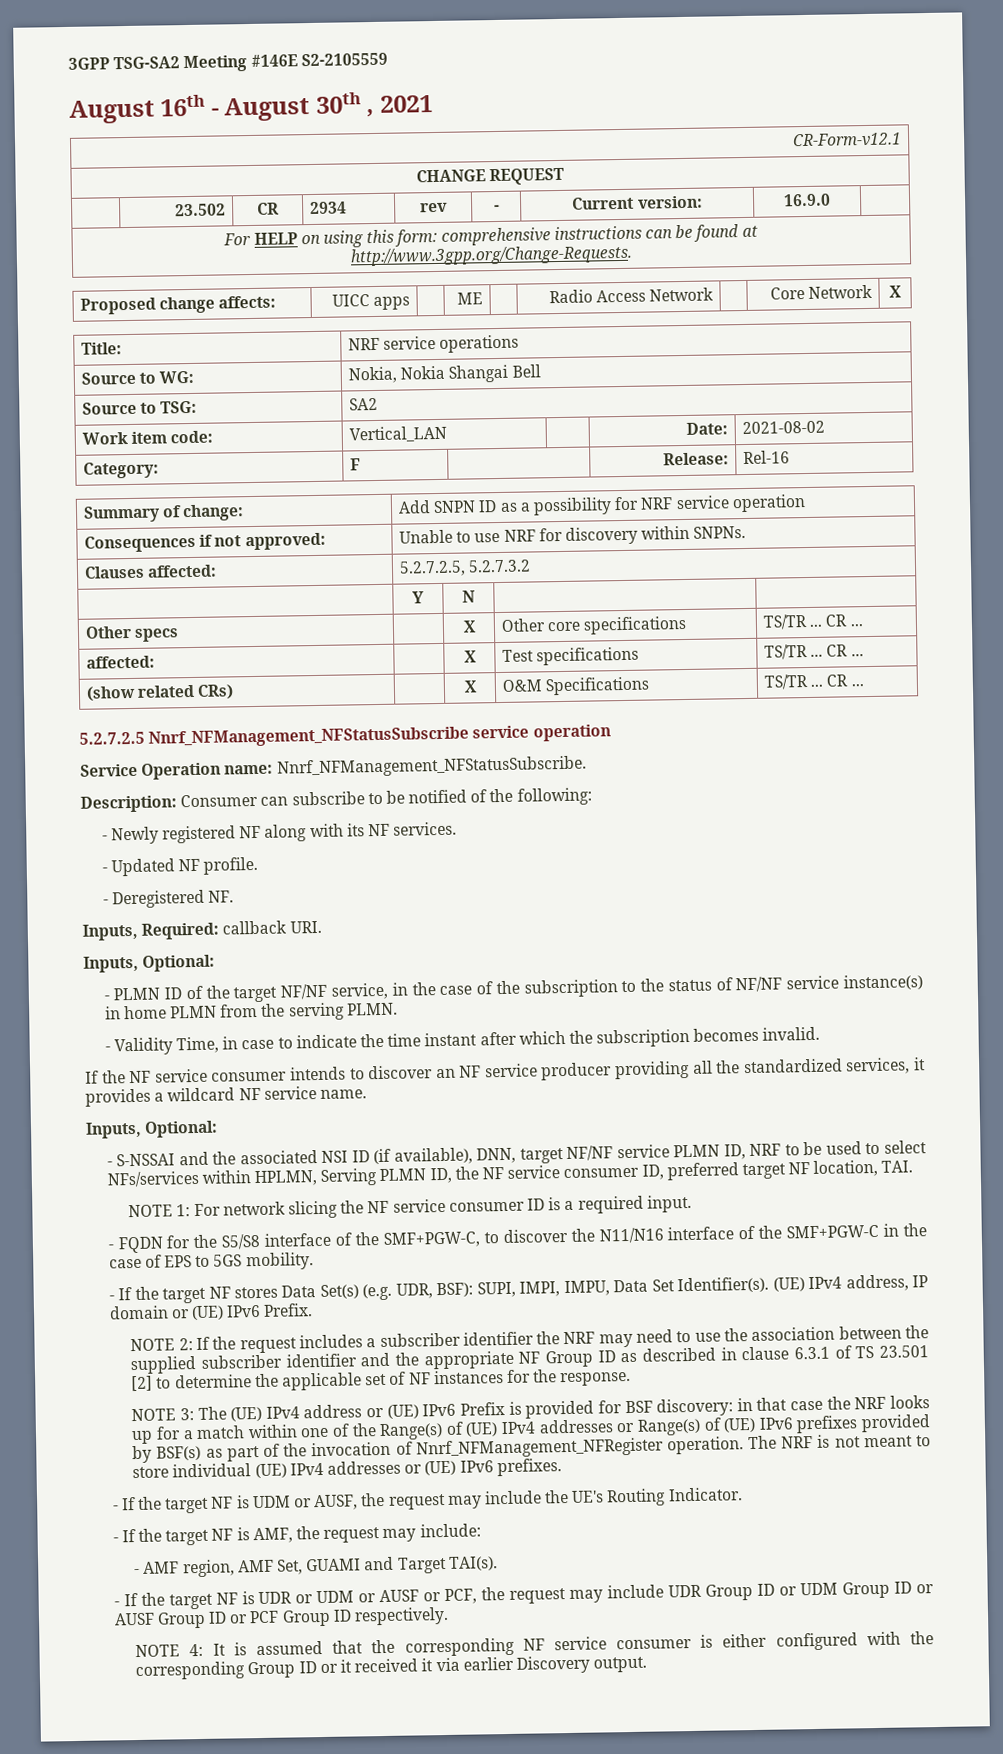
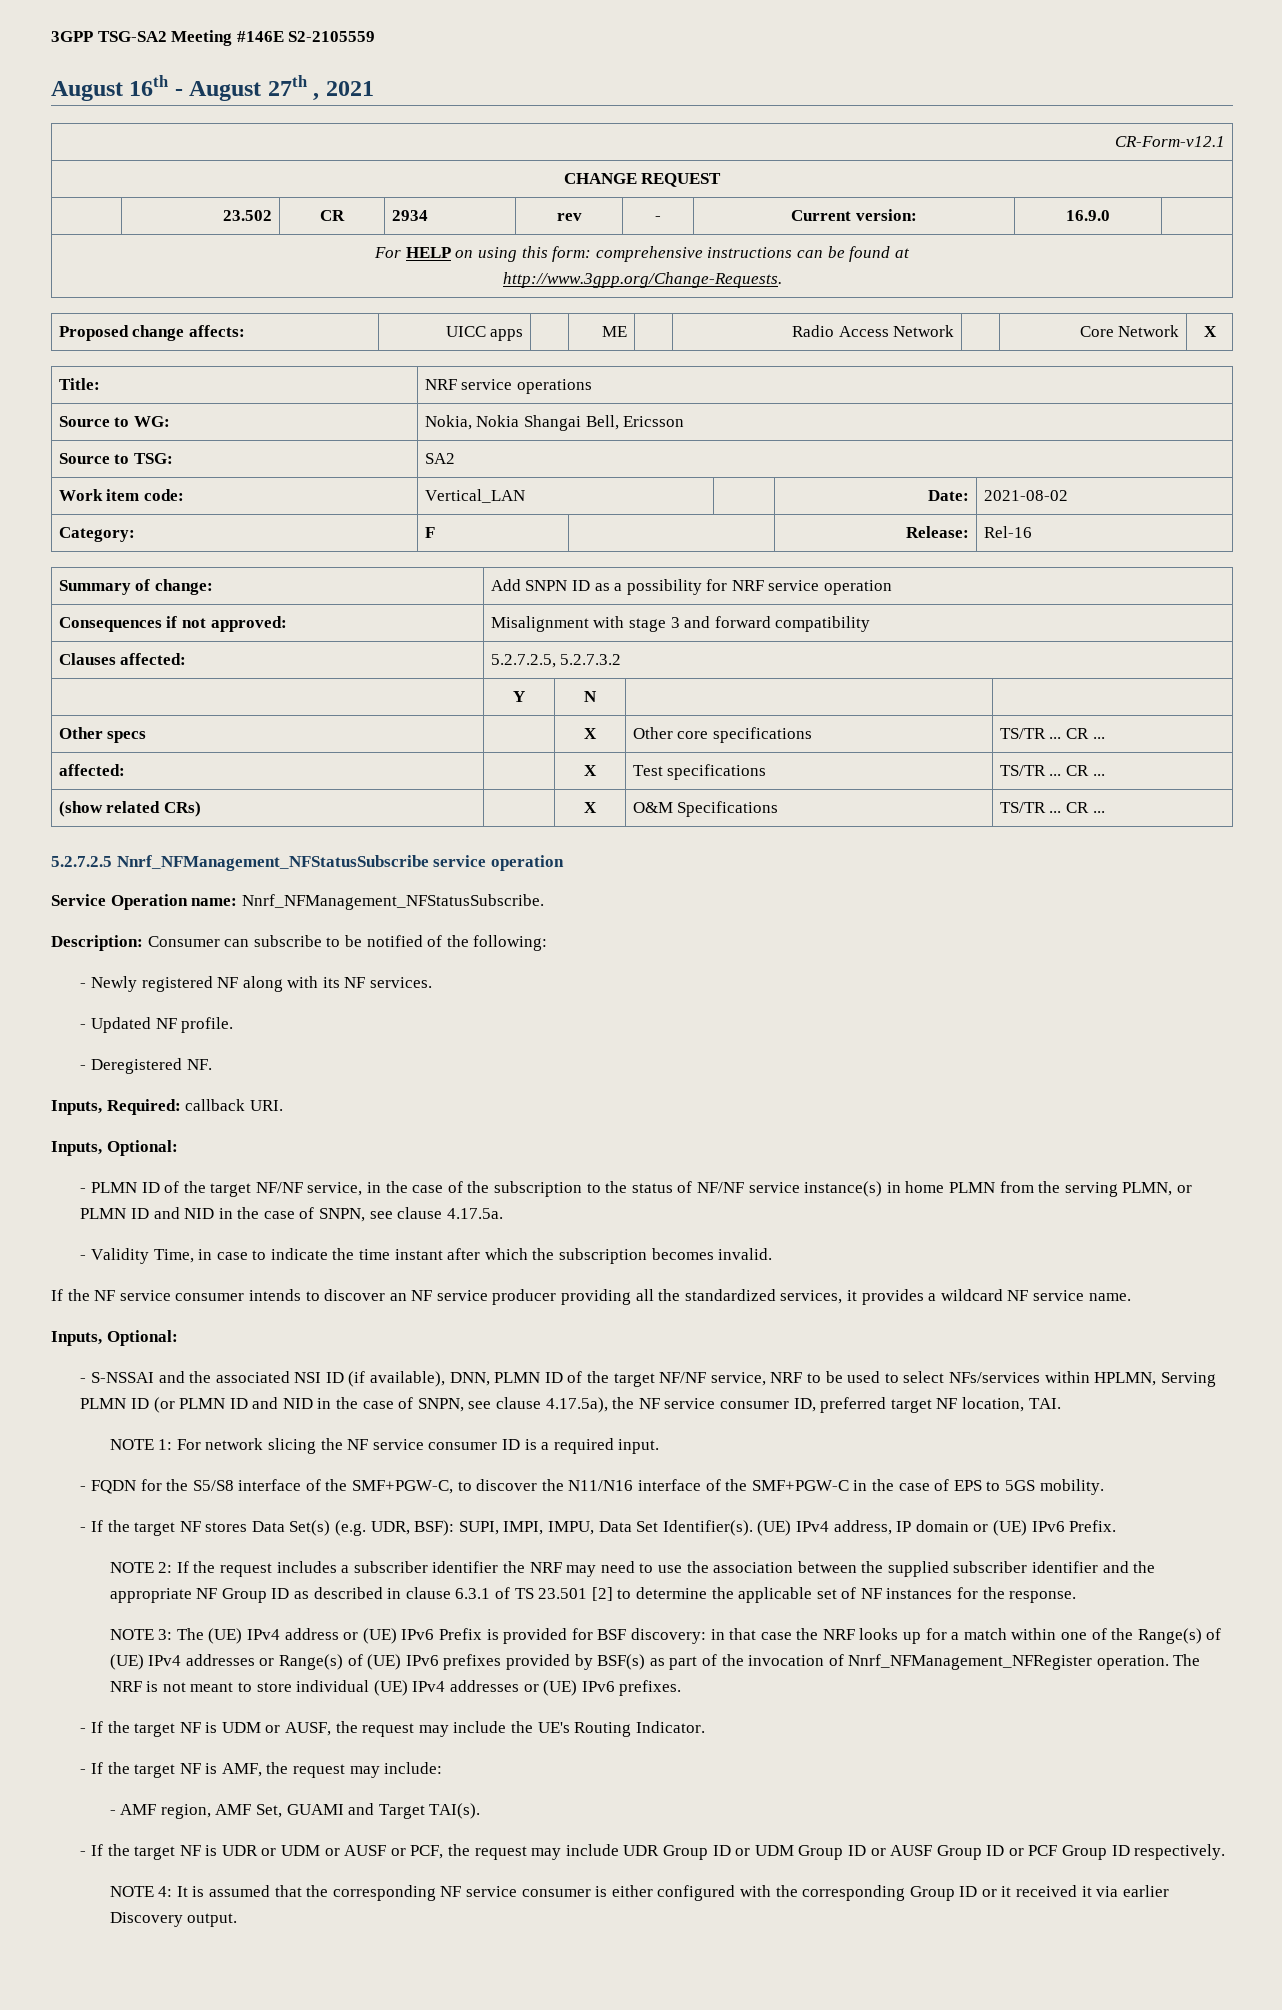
[315,92,361,114] 30th -> [267,75,307,96] 27th
[511,364,541,378] Bell -> [585,415,685,430] Bell, Ericsson
[399,525,747,545] Unable to use NRF for discovery within SNPNs. -> [490,616,871,632] Misalignment with stage 3 and forward compatibility
[346,1002,398,1016] PLMN. -> [1122,1182,1192,1196] [80,1207,503,1222] PLMN, or PLMN ID and NID in the case of SNPN, see clause 4.17.5a.
[519,1144,746,1164] target NF/NF service PLMN ID, -> [494,1371,766,1387] PLMN ID of the target NF/NF service,
[429,1167,452,1184] ID, -> [130,1397,608,1413] ID (or PLMN ID and NID in the case of SNPN, see clause 4.17.5a),

